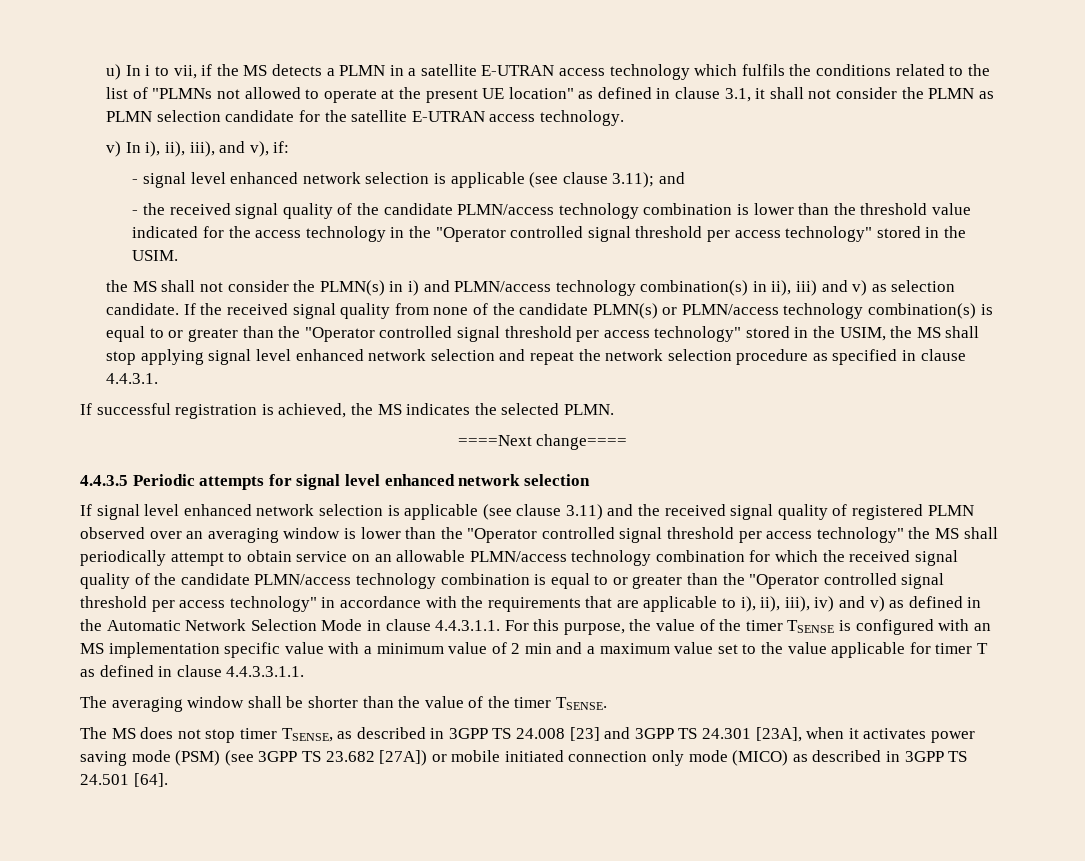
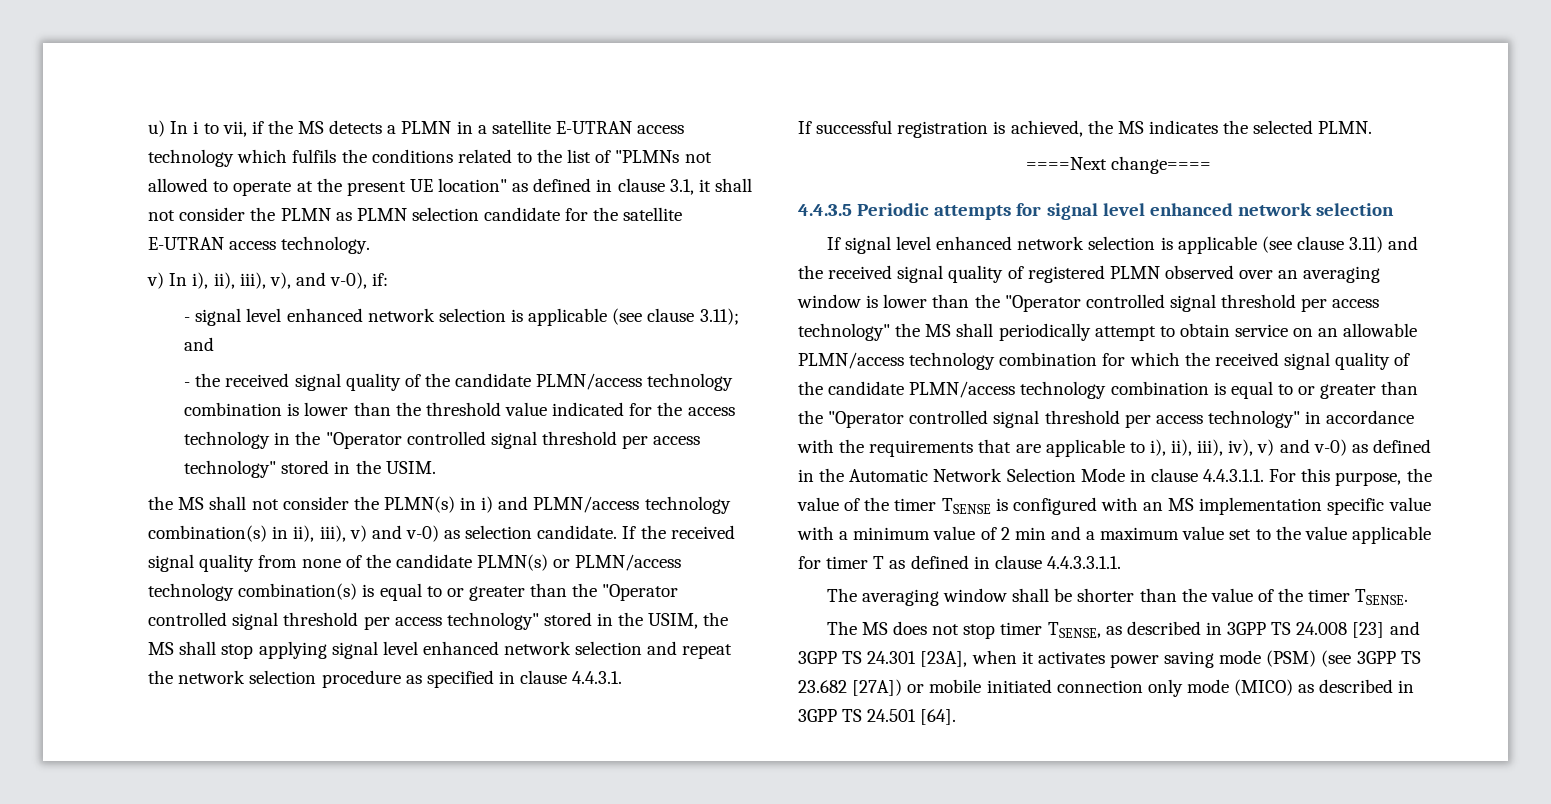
[219,141,269,157] and v), -> [269,272,368,289] v), and v-0),
[796,280,868,296] iii) and v) -> [319,525,439,542] iii), v) and v-0)
[814,596,885,612] iv) and v) -> [1228,439,1347,456] iv), v) and v-0)

